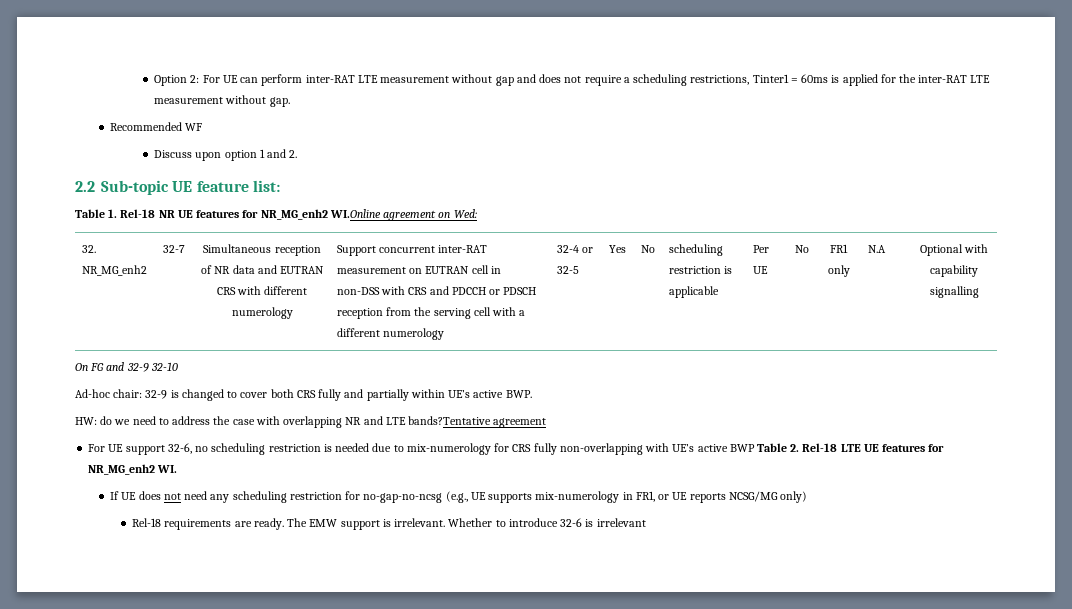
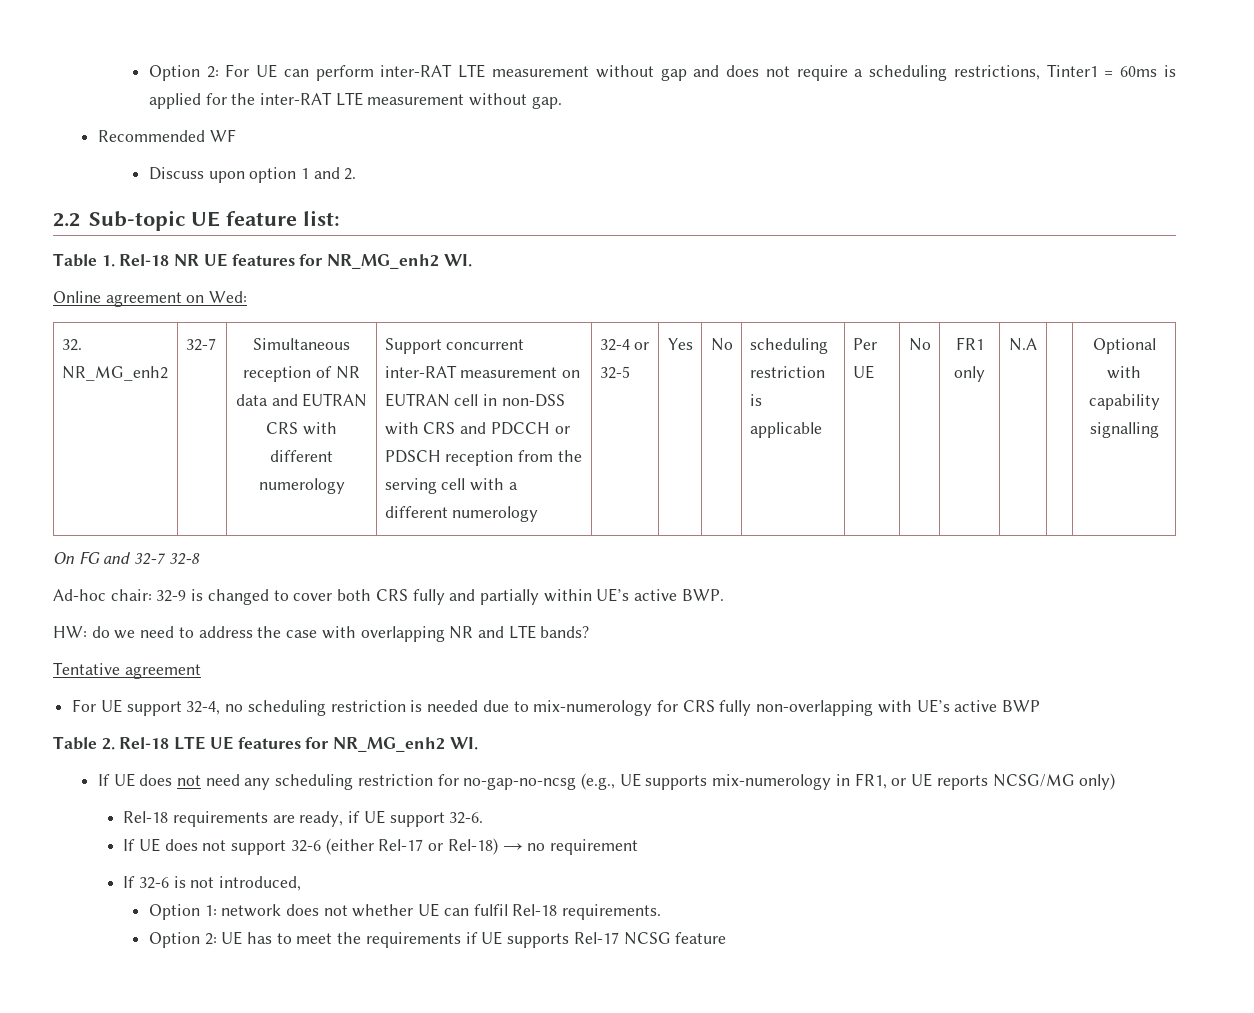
[329,209,381,218] WI.Online -> [443,254,472,267] [53,291,101,303] WI. // Online
[126,362,178,372] 32-9 32-10 -> [134,553,200,565] 32-7 32-8
[408,416,492,425] bands?Tentative -> [540,626,590,638] [53,662,120,675] bands? // Tentative
[167,443,192,454] 32-6, -> [186,701,221,715] 32-4,
(755, 448) none -> (1041, 706) //
[253,518,646,530] ready. The EMW support is irrelevant. Whether to introduce 32-6 is irrelevant -> [299,810,484,827] [123,838,639,855] [123,876,302,891] [148,903,662,920] [148,931,727,948] ready, if UE support 32-6. // If UE does not support 32-6 (either Rel-17 or Rel-18) → no requirement // If 32-6 is not introduced, // Option 1: network does not whether UE can fulfil Rel-18 requirements. // Option 2: UE has to meet the requirements if UE supports Rel-17 NCSG feature

